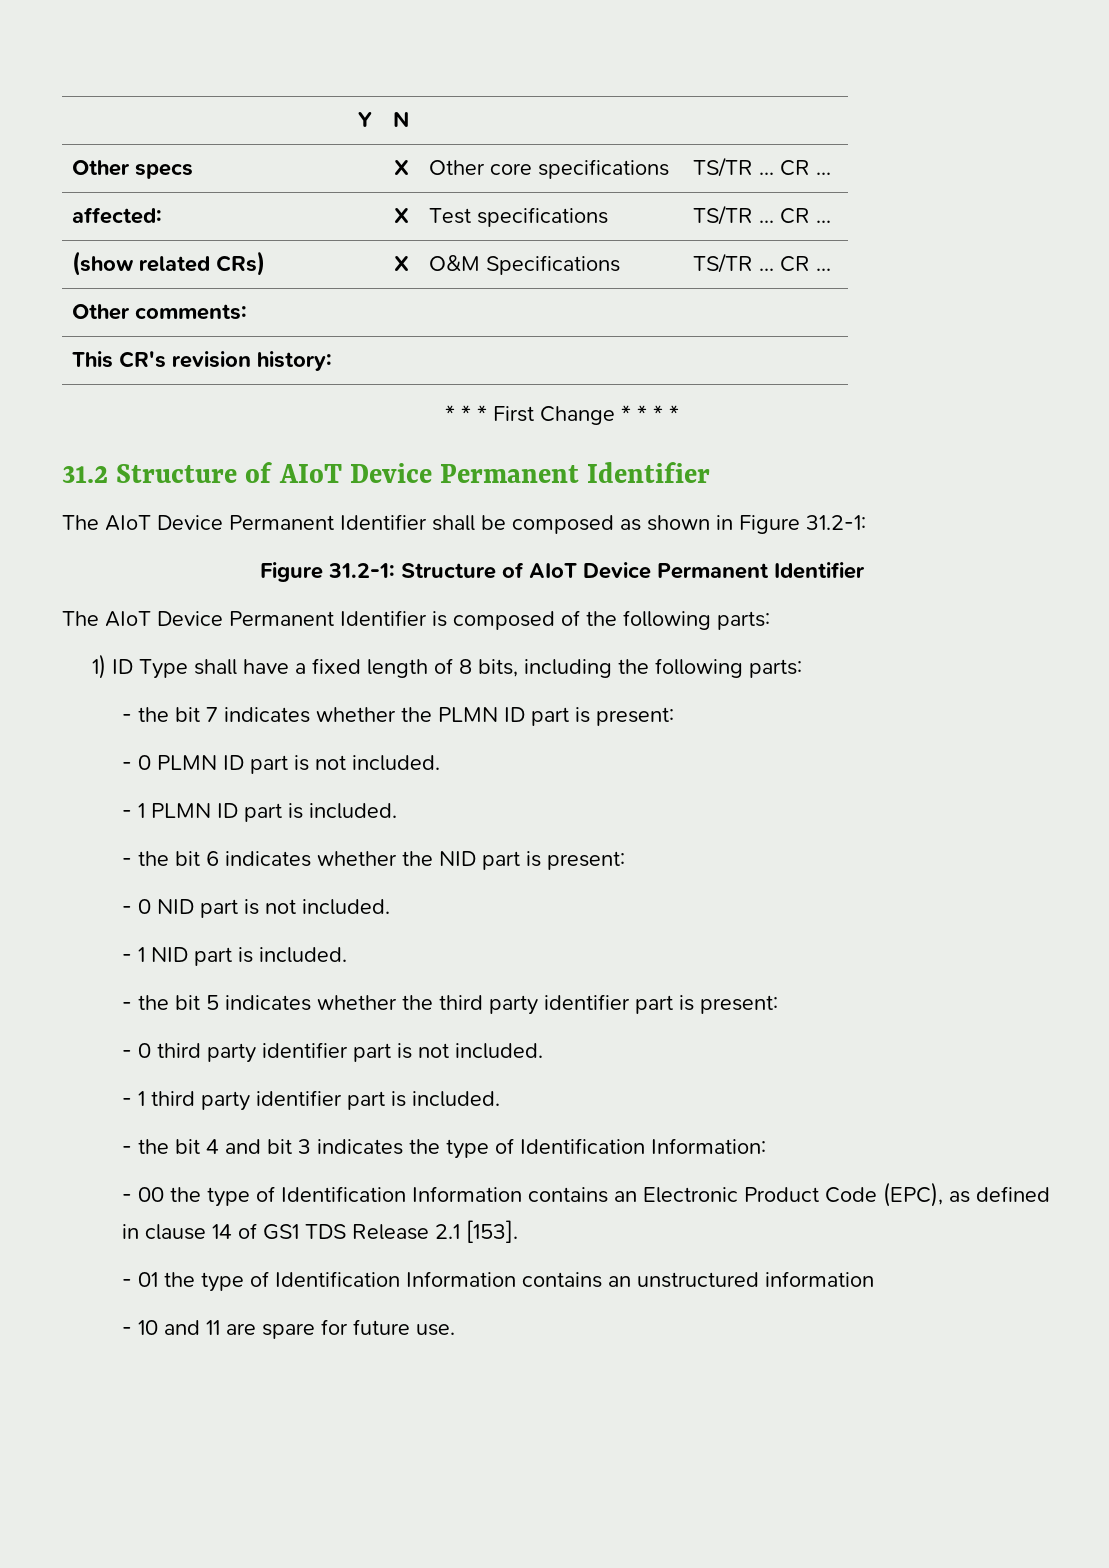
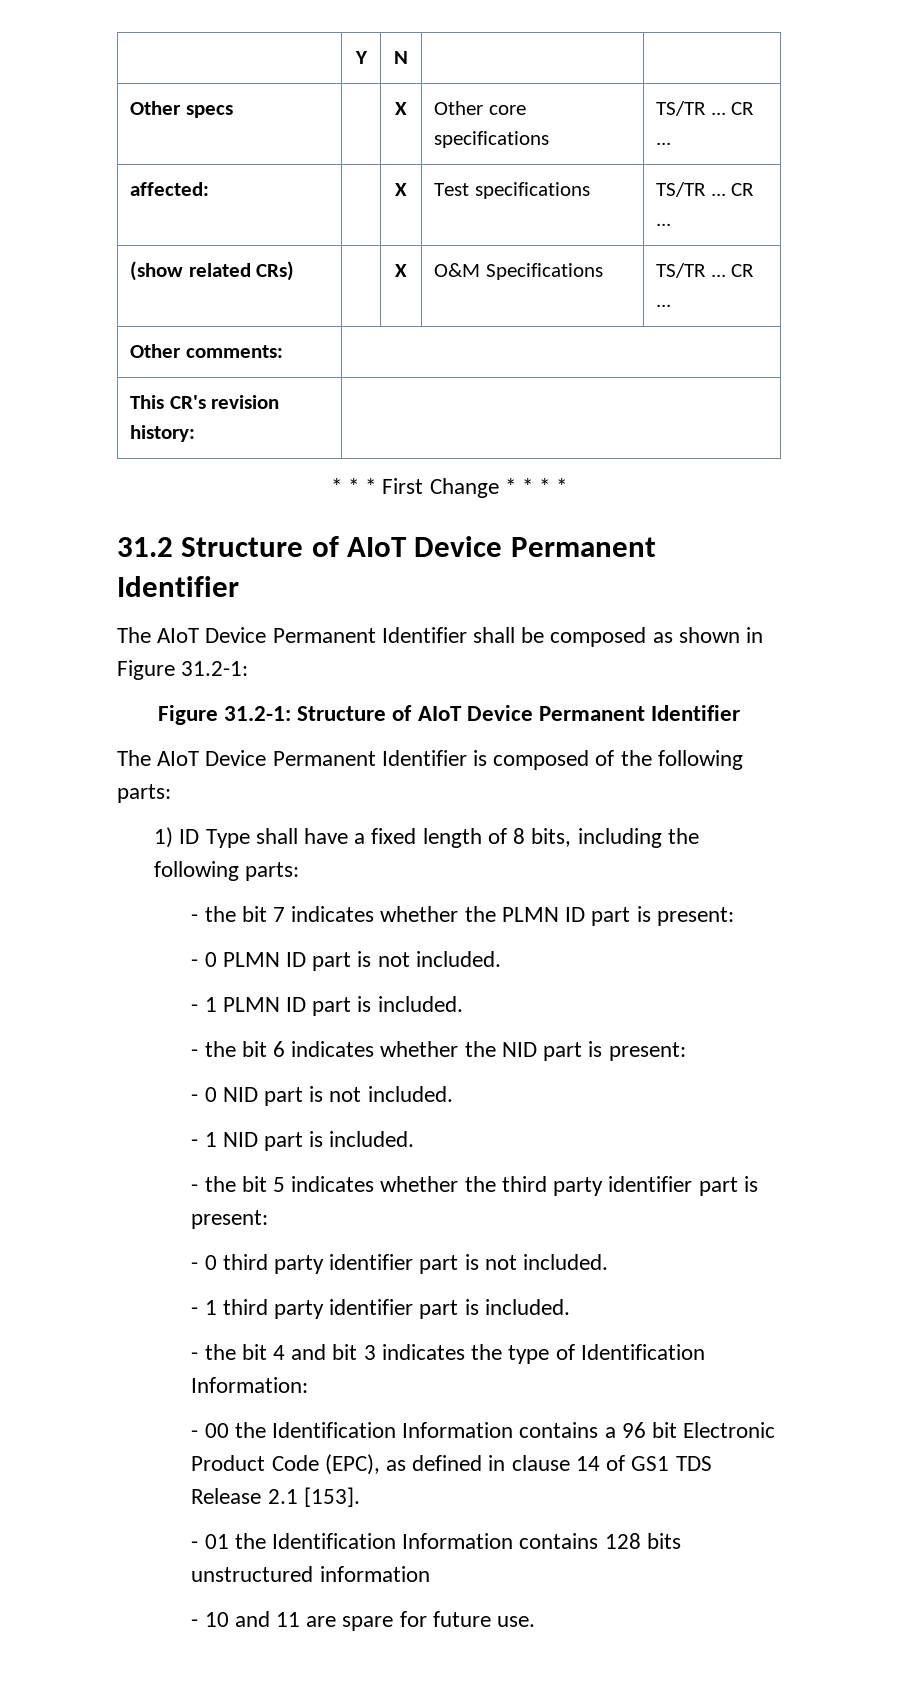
[206,1186,637,1207] type of Identification Information contains an -> [272,1422,678,1438] Identification Information contains a 96 bit
[200,1271,631,1292] type of Identification Information contains an -> [272,1533,681,1549] Identification Information contains 128 bits

